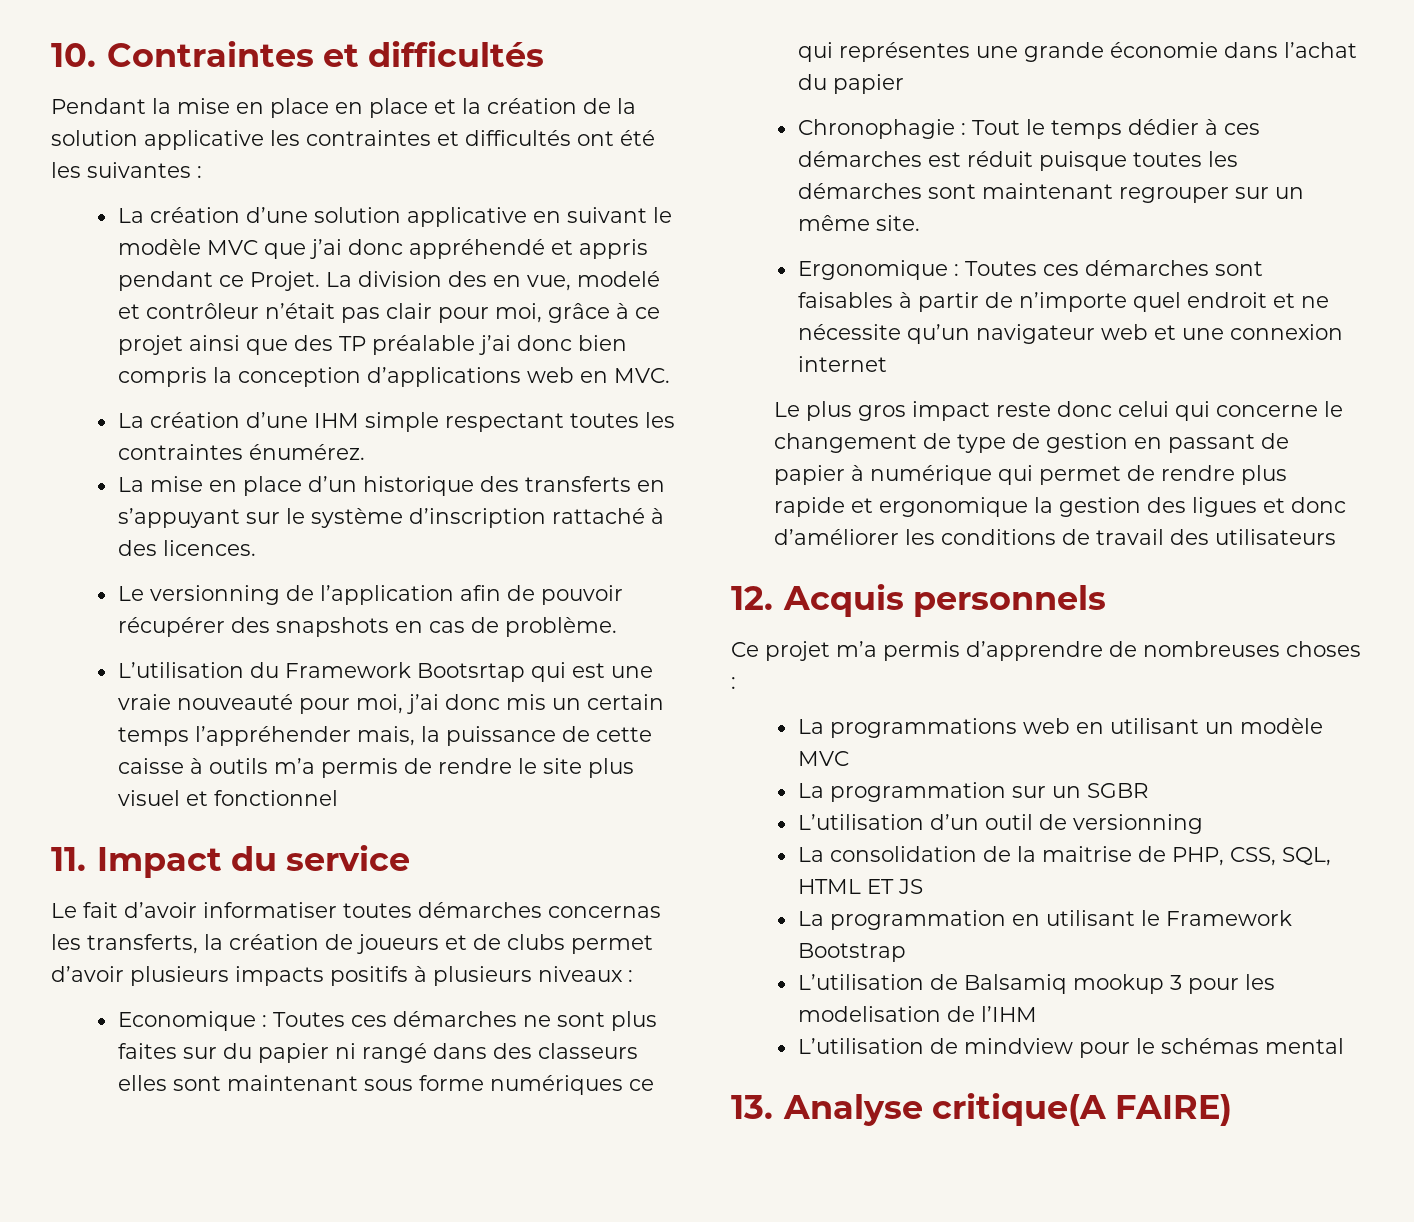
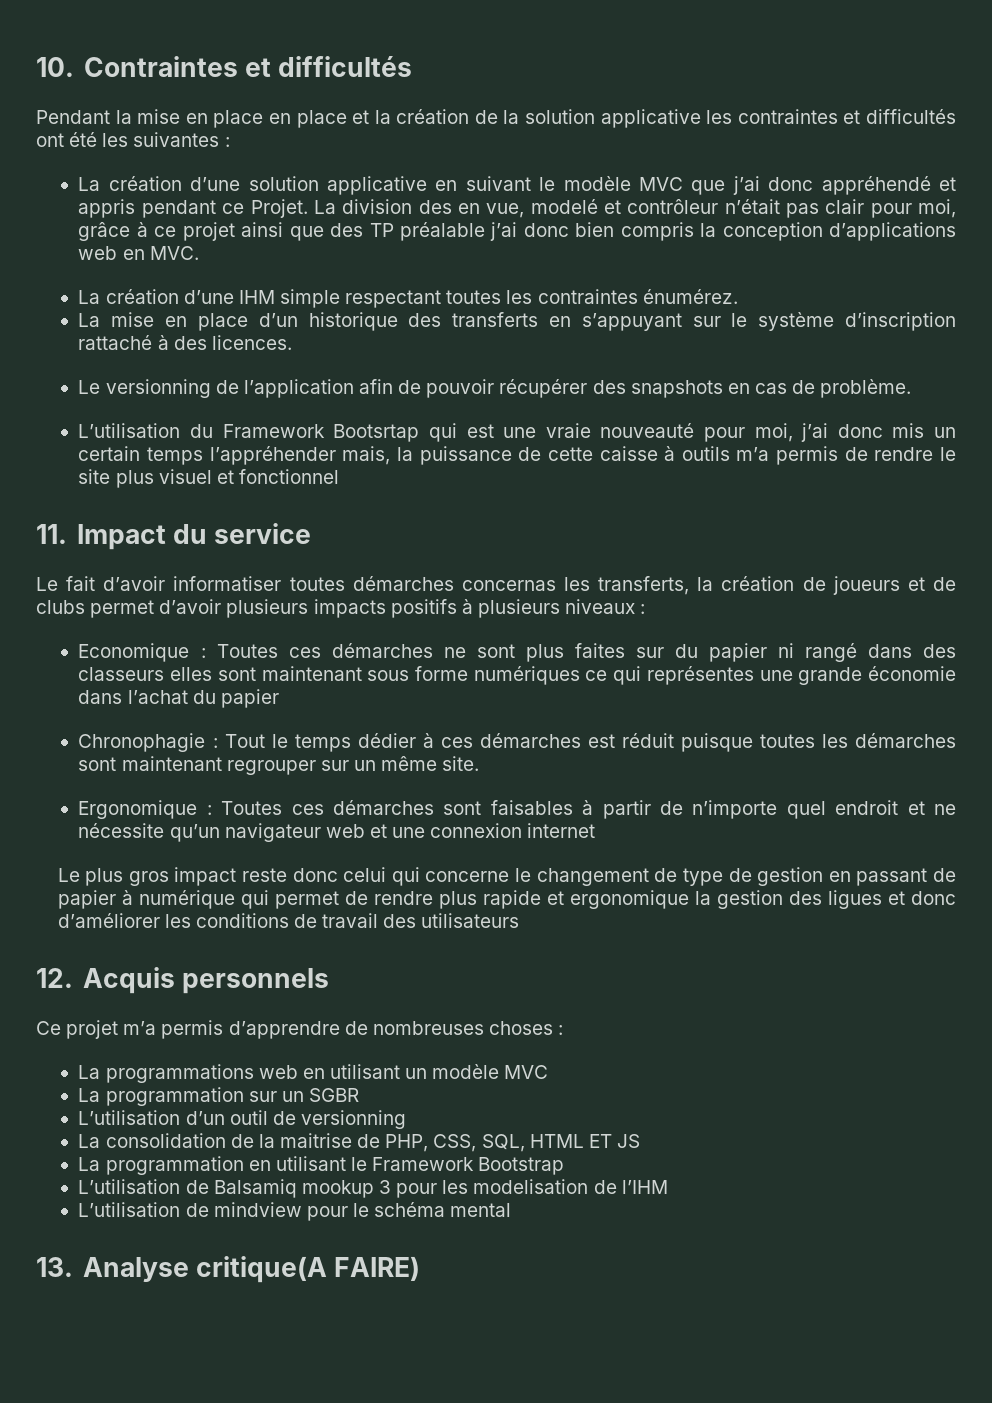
[1160,1038,1259,1054] schémas -> [374,1202,446,1217] schéma

